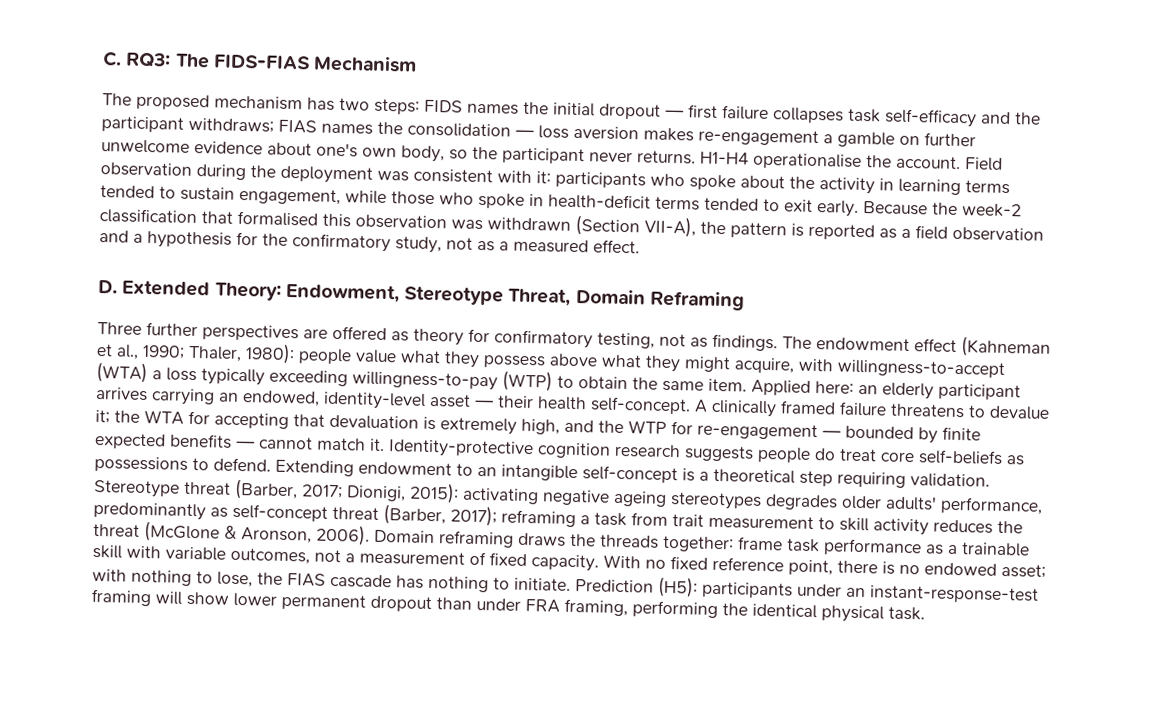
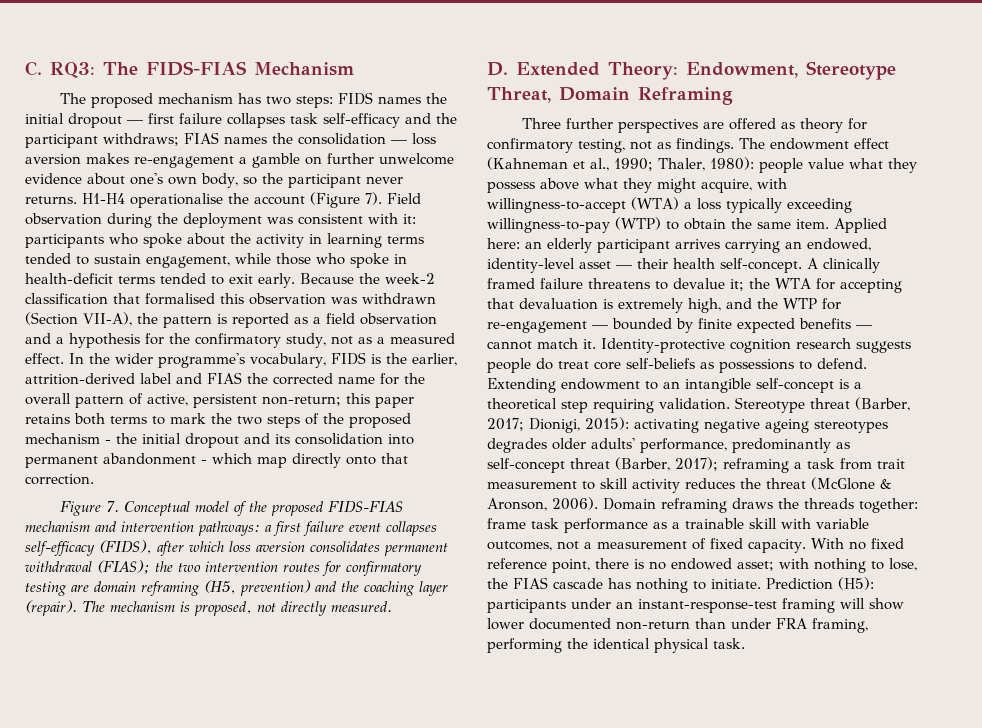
[896,155,961,170] account. -> [254,192,382,208] account (Figure 7).
(640, 246) none -> [69,352,457,368] [25,372,425,385] [25,393,414,408] [25,413,411,428] [25,433,414,448] [25,453,408,468] [25,474,94,485] [59,501,403,516] [25,521,437,536] [25,540,448,556] [25,560,422,576] [25,580,448,596] [25,600,392,616] In the wider programme's vocabulary, FIDS is the earlier, attrition-derived label and FIAS the corrected name for the overall pattern of active, persistent non-return; this paper retains both terms to mark the two steps of the proposed mechanism - the initial dropout and its consolidation into permanent abandonment - which map directly onto that correction. // Figure 7. Conceptual model of the proposed FIDS-FIAS mechanism and intervention pathways: a first failure event collapses self-efficacy (FIDS), after which loss aversion consolidates permanent withdrawal (FIAS); the two intervention routes for confirmatory testing are domain reframing (H5, prevention) and the coaching layer (repair). The mechanism is proposed, not directly measured.
[281,593,432,613] permanent dropout -> [529,618,690,630] documented non-return

